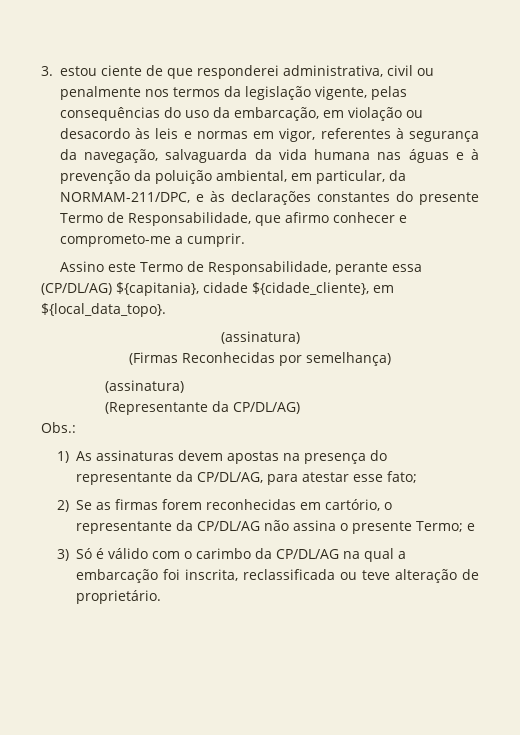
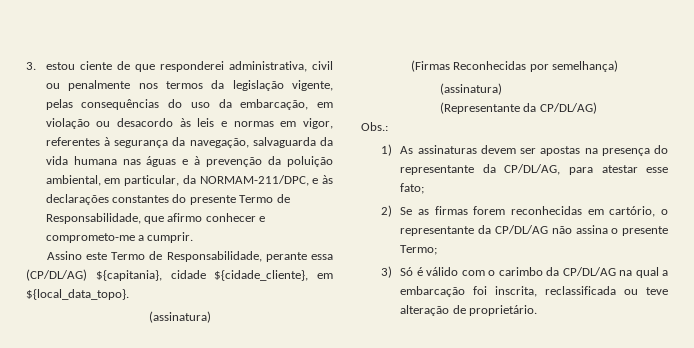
(223, 455) none -> [520,148,537,154] ser
[466,523,475,531] e -> (438, 250) none

